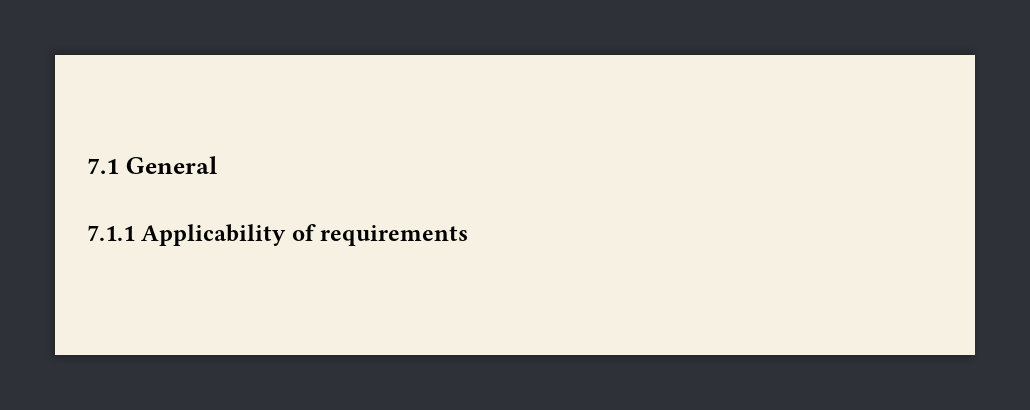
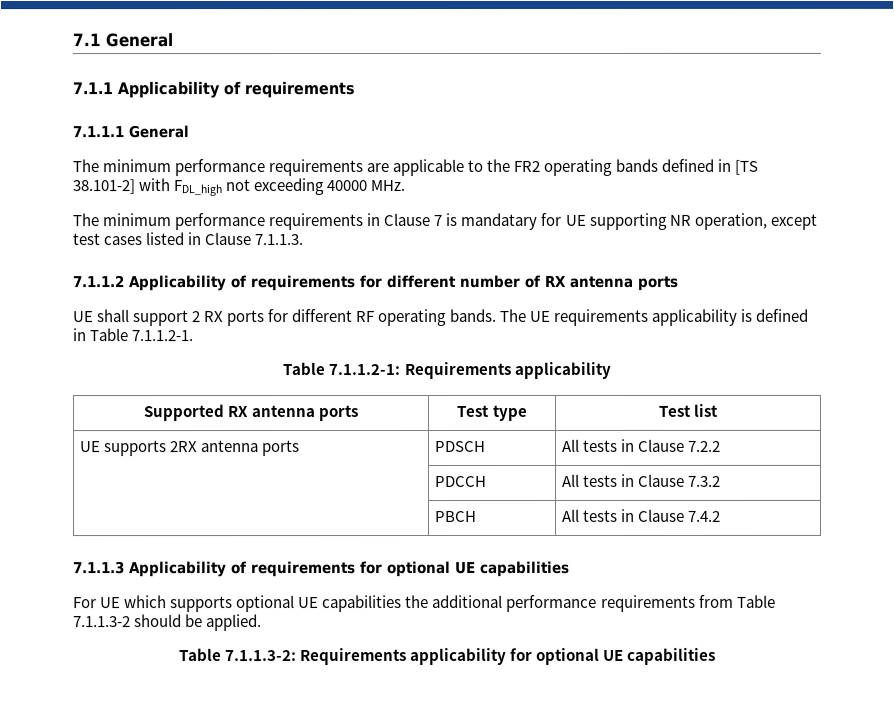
(469, 235) none -> [72,125,189,139] [72,158,758,177] [72,178,406,197] [72,212,817,231] [72,232,304,246] [72,274,678,292] [72,308,808,327] [72,328,194,342] [283,361,612,380] [144,404,359,422] [457,404,528,421] [658,403,720,417] [80,440,301,457] [435,440,487,453] [562,438,722,452] [435,475,488,488] [562,473,722,487] [435,510,478,523] [562,508,722,522] [73,560,570,578] [73,594,776,613] [73,614,263,632] [178,647,717,666] // 7.1.1.1 General // The minimum performance requirements are applicable to the FR2 operating bands defined in [TS 38.101-2] with FDL_high not exceeding 40000 MHz. // The minimum performance requirements in Clause 7 is mandatary for UE supporting NR operation, except test cases listed in Clause 7.1.1.3. // 7.1.1.2 Applicability of requirements for different number of RX antenna ports // UE shall support 2 RX ports for different RF operating bands. The UE requirements applicability is defined in Table 7.1.1.2-1. // Table 7.1.1.2-1: Requirements applicability // Supported RX antenna ports | Test type | Test list // UE supports 2RX antenna ports | PDSCH | All tests in Clause 7.2.2 // | PDCCH | All tests in Clause 7.3.2 // | PBCH | All tests in Clause 7.4.2 // 7.1.1.3 Applicability of requirements for optional UE capabilities // For UE which supports optional UE capabilities the additional performance requirements from Table 7.1.1.3-2 should be applied. // Table 7.1.1.3-2: Requirements applicability for optional UE capabilities

